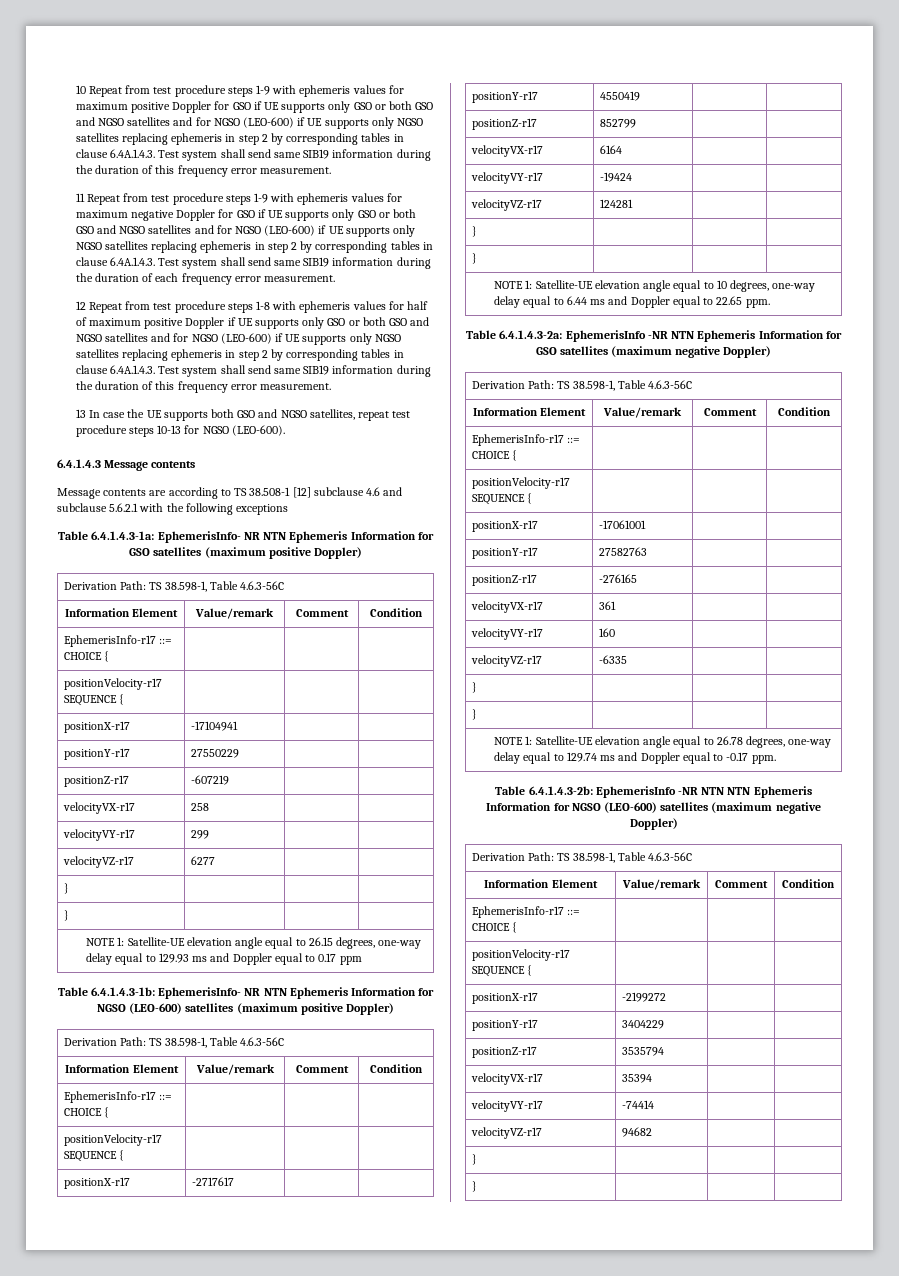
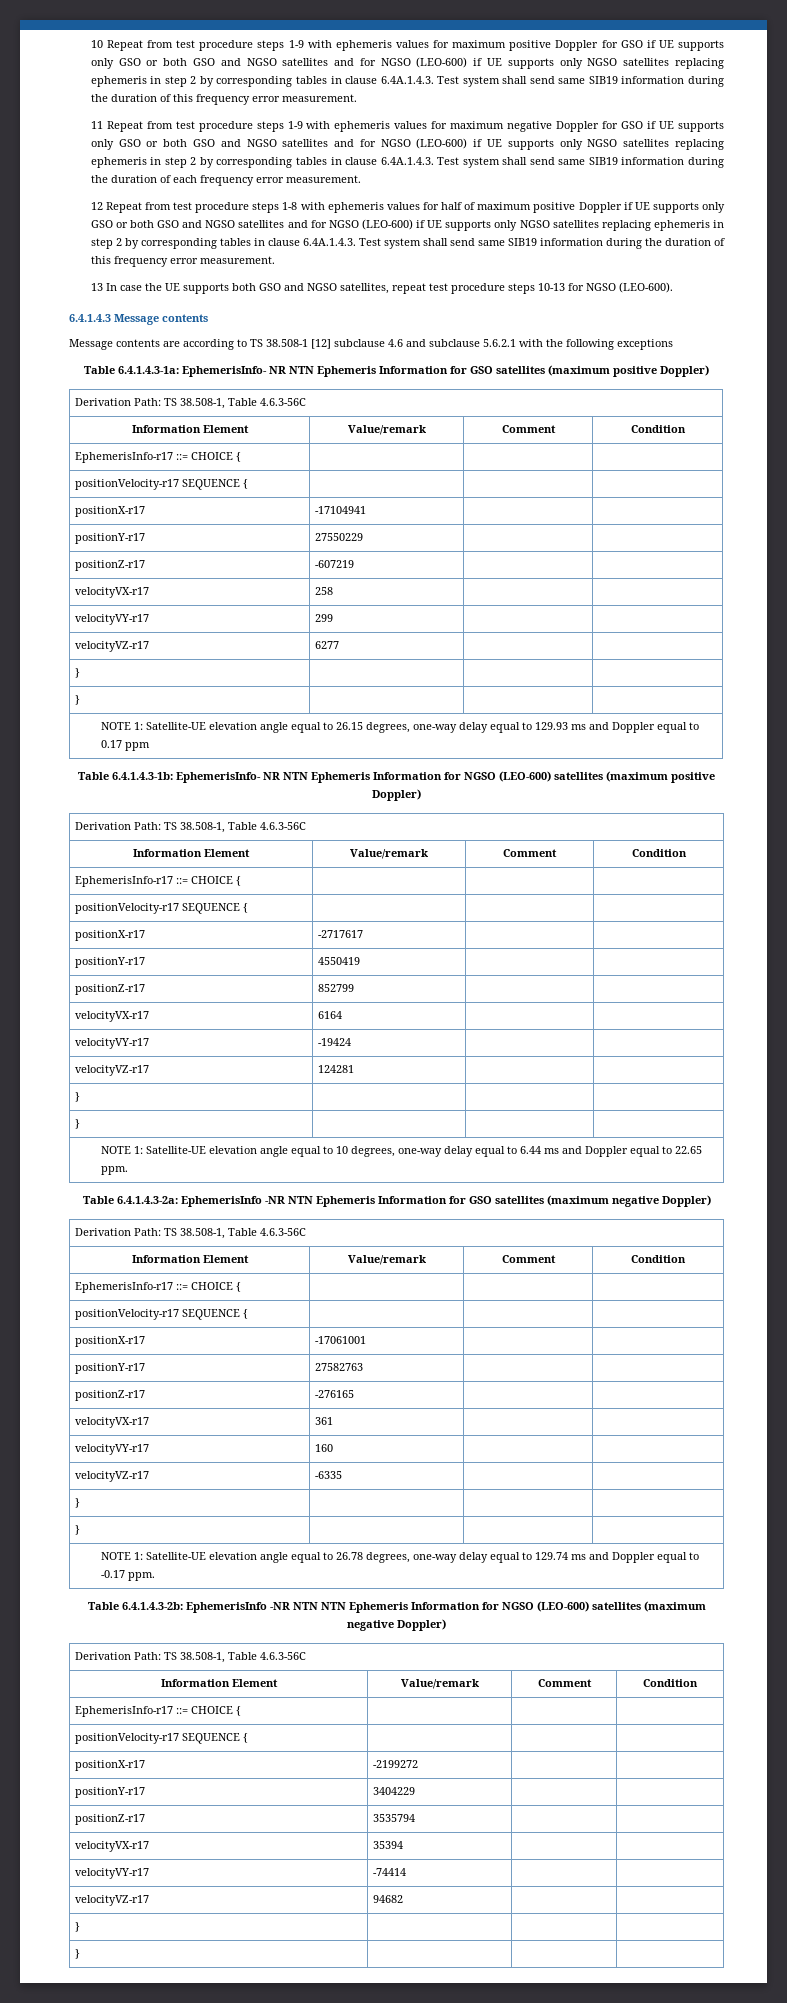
[164,581,207,592] 38.598-1, -> [179,398,225,409] 38.508-1,
[164,1037,207,1048] 38.598-1, -> [179,822,225,833] 38.508-1,
[572,380,615,391] 38.598-1, -> [179,1228,225,1239] 38.508-1,
[572,852,615,863] 38.598-1, -> [179,1652,225,1663] 38.508-1,

